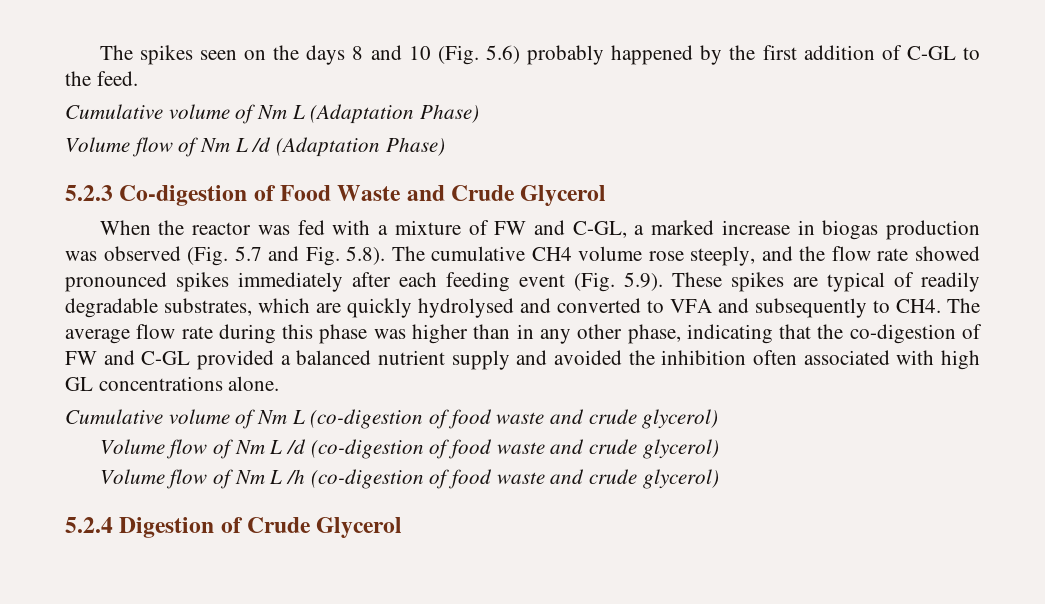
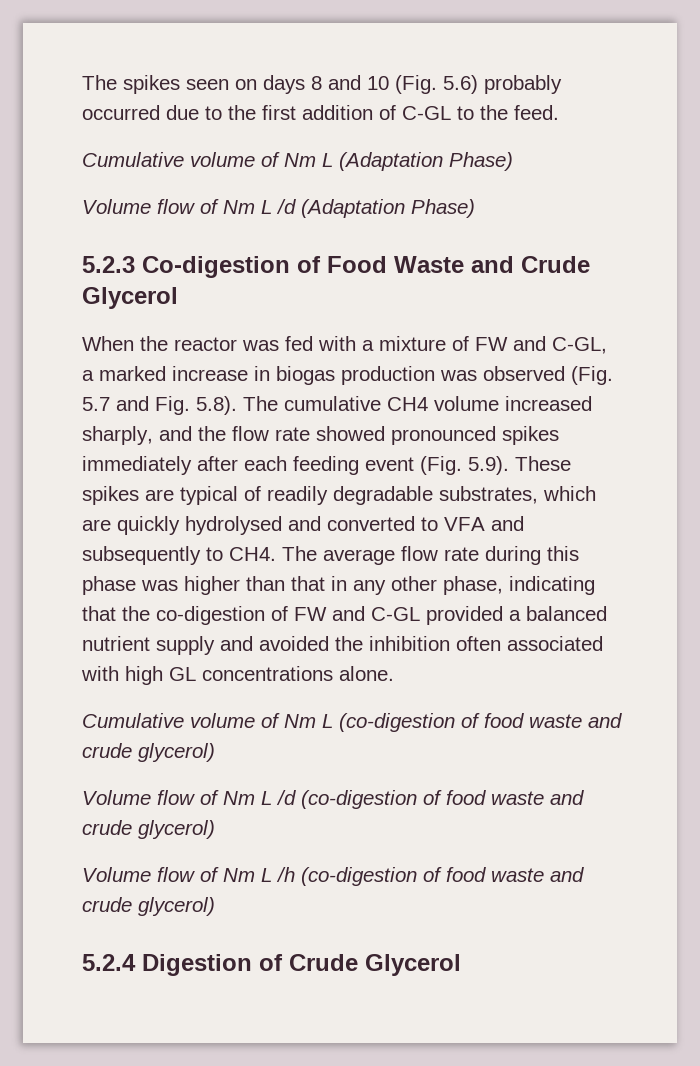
[273,45,300,60] the -> (257, 84) none
[611,45,723,65] happened by -> [82,105,222,120] occurred due to
[648,246,756,266] rose steeply, -> [505,396,592,411] [82,426,153,445] increased sharply,
(511, 331) none -> [291,576,325,591] that

